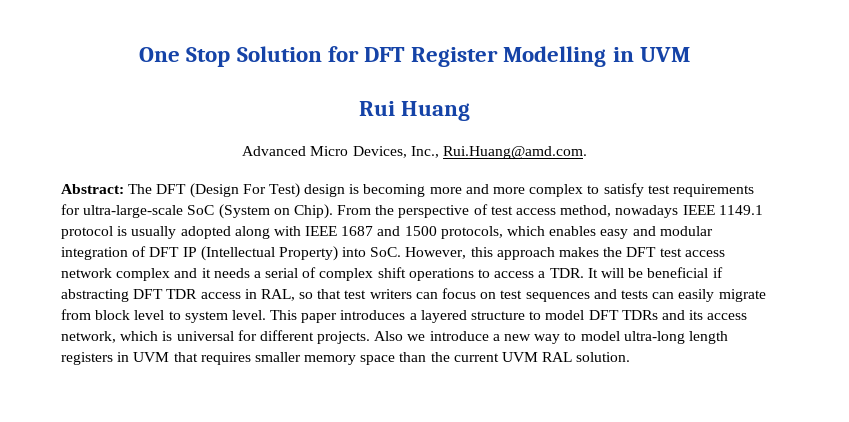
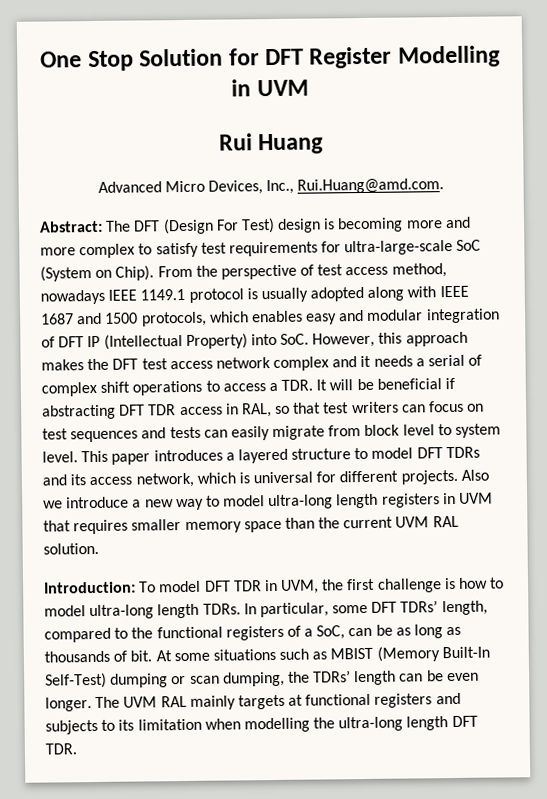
(631, 357) none -> [44,577,505,594] [44,600,488,620] [44,624,462,643] [44,646,490,663] [45,670,479,689] [45,692,461,712] [45,715,478,735] [45,743,77,755] // Introduction: To model DFT TDR in UVM, the first challenge is how to model ultra-long length TDRs. In particular, some DFT TDRs’ length, compared to the functional registers of a SoC, can be as long as thousands of bit. At some situations such as MBIST (Memory Built-In Self-Test) dumping or scan dumping, the TDRs’ length can be even longer. The UVM RAL mainly targets at functional registers and subjects to its limitation when modelling the ultra-long length DFT TDR.

